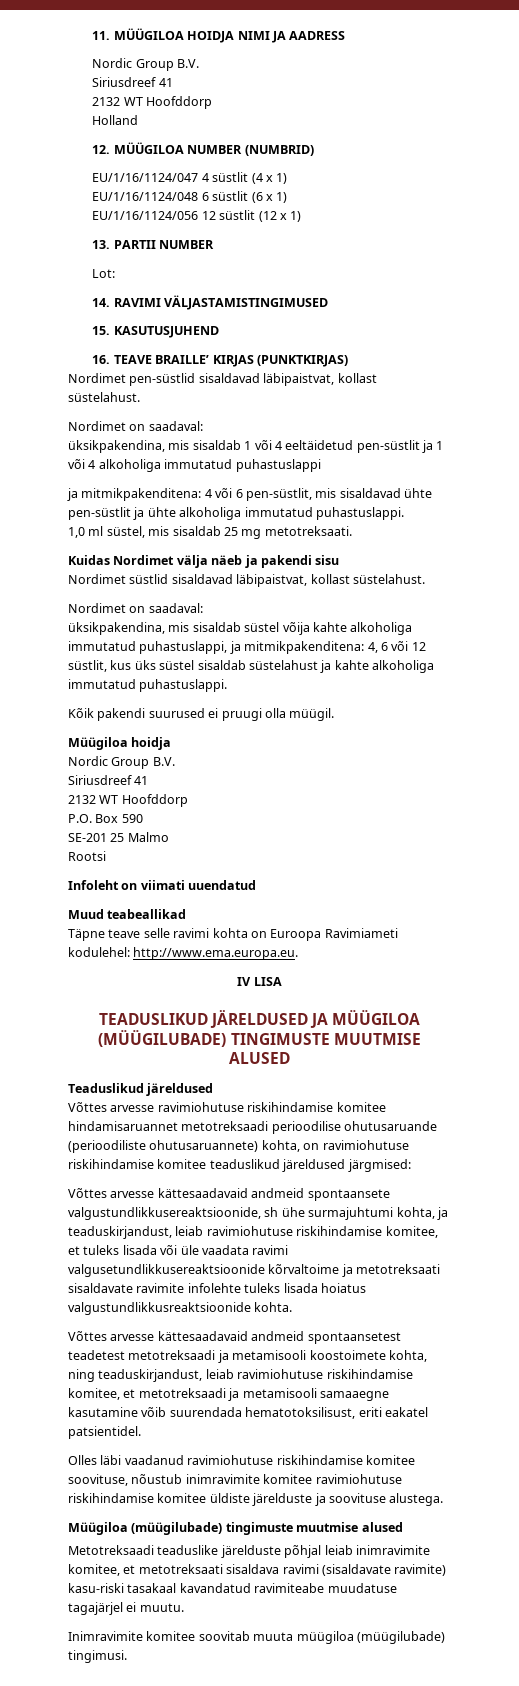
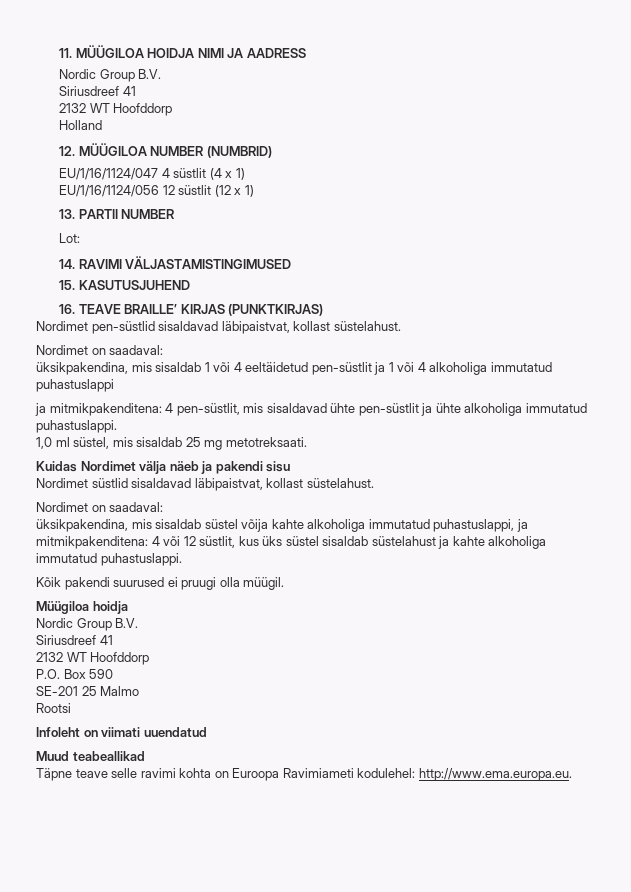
[92,191,288,203] // EU/1/16/1124/048 6 süstlit (6 x 1) -> (245, 174) none
[215,488,243,498] või 6 -> (174, 408) none
[367,642,388,653] 4, 6 -> [151,536,160,546] 4
[237,977,282,986] [98,1010,421,1028] [98,1030,421,1047] [229,1052,290,1064] [68,1083,214,1096] [68,1102,386,1112] [68,1121,438,1134] [68,1140,409,1153] [68,1159,411,1172] [68,1188,390,1201] [68,1207,448,1220] [68,1226,438,1239] [68,1245,289,1255] [68,1264,441,1277] [68,1283,366,1293] [68,1302,293,1315] [68,1331,401,1344] [68,1350,427,1363] [68,1369,413,1382] [68,1388,389,1401] [68,1407,428,1419] [68,1426,141,1439] [68,1455,415,1465] [68,1474,402,1486] [68,1493,444,1506] [68,1522,403,1535] [68,1545,430,1558] [68,1564,447,1576] [68,1583,397,1593] [68,1602,184,1615] [68,1631,445,1644] [68,1650,127,1663] // IV LISA // TEADUSLIKUD JÄRELDUSED JA MÜÜGILOA (MÜÜGILUBADE) TINGIMUSTE MUUTMISE ALUSED // Teaduslikud järeldused // Võttes arvesse ravimiohutuse riskihindamise komitee hindamisaruannet metotreksaadi perioodilise ohutusaruande (perioodiliste ohutusaruannete) kohta, on ravimiohutuse riskihindamise komitee teaduslikud järeldused järgmised: // Võttes arvesse kättesaadavaid andmeid spontaansete valgustundlikkusereaktsioonide, sh ühe surmajuhtumi kohta, ja teaduskirjandust, leiab ravimiohutuse riskihindamise komitee, et tuleks lisada või üle vaadata ravimi valgusetundlikkusereaktsioonide kõrvaltoime ja metotreksaati sisaldavate ravimite infolehte tuleks lisada hoiatus valgustundlikkusreaktsioonide kohta. // Võttes arvesse kättesaadavaid andmeid spontaansetest teadetest metotreksaadi ja metamisooli koostoimete kohta, ning teaduskirjandust, leiab ravimiohutuse riskihindamise komitee, et metotreksaadi ja metamisooli samaaegne kasutamine võib suurendada hematotoksilisust, eriti eakatel patsientidel. // Olles läbi vaadanud ravimiohutuse riskihindamise komitee soovituse, nõustub inimravimite komitee ravimiohutuse riskihindamise komitee üldiste järelduste ja soovituse alustega. // Müügiloa (müügilubade) tingimuste muutmise alused // Metotreksaadi teaduslike järelduste põhjal leiab inimravimite komitee, et metotreksaati sisaldava ravimi (sisaldavate ravimite) kasu-riski tasakaal kavandatud ravimiteabe muudatuse tagajärjel ei muutu. // Inimravimite komitee soovitab muuta müügiloa (müügilubade) tingimusi. -> (572, 774) none

